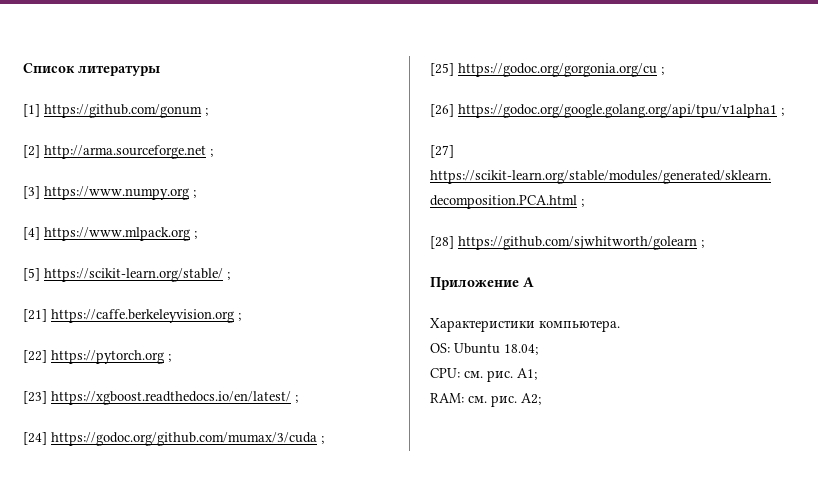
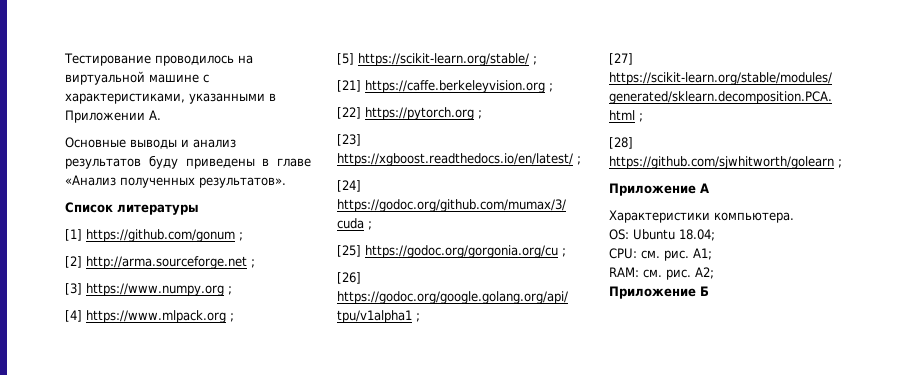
(23, 68) none -> [64,53,253,66] [65,71,209,85] [65,93,276,104] [65,110,161,123] [65,137,236,149] [65,155,311,169] [65,175,286,188] Тестирование проводилось на виртуальной машине с характеристиками, указанными в Приложении А. // Основные выводы и анализ результатов буду приведены в главе «Анализ полученных результатов». //
(541, 399) none -> [609,286,709,299] // Приложение Б

